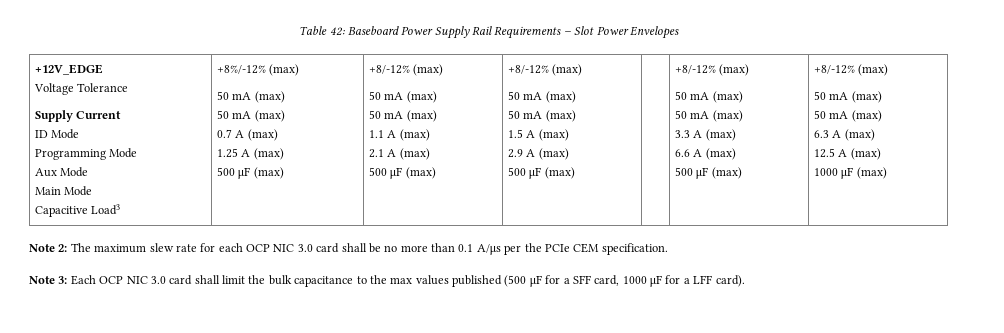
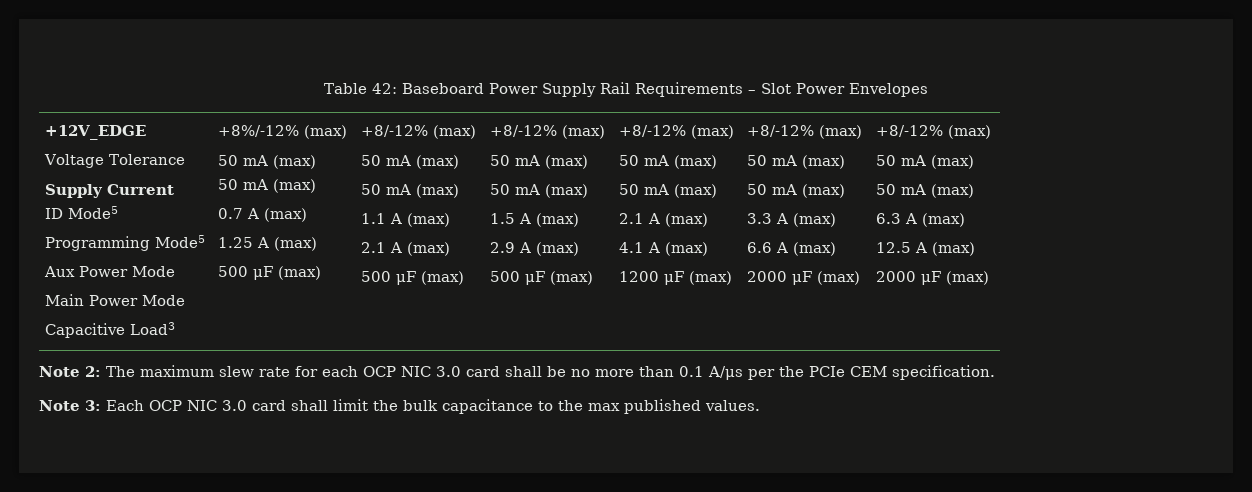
[51,129,80,139] Mode -> [68,206,119,219] Mode5
[109,148,138,158] Mode -> [155,235,206,248] Mode5
(57, 172) none -> [79,266,129,277] Power
(61, 191) none -> [89,295,139,306] Power
(575, 173) none -> [619,125,735,139] [619,155,718,169] [619,184,718,198] [619,213,709,227] [619,242,709,256] [619,271,733,285] +8/-12% (max) // 50 mA (max) // 50 mA (max) // 2.1 A (max) // 4.1 A (max) // 1200 μF (max)
[674,167,693,176] 500 -> [747,271,788,282] 2000
[813,168,838,176] 1000 -> [876,271,917,282] 2000
[415,275,745,287] values published (500 μF for a SFF card, 1000 μF for a LFF card). -> [624,399,760,414] published values.

